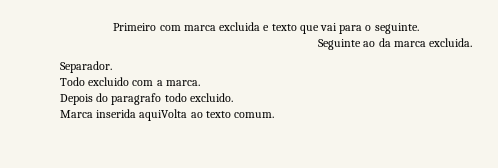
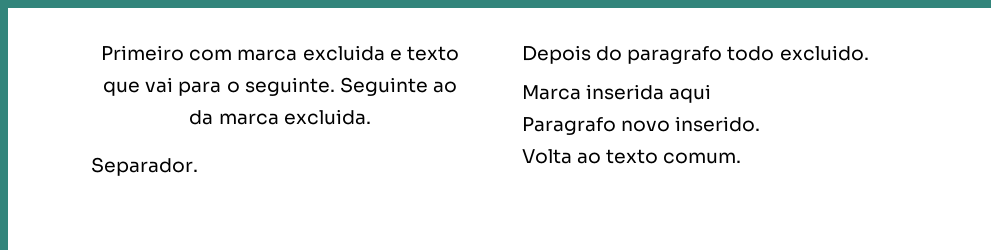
(419, 28) // -> (335, 86) none
[60,77,200,86] // Todo excluido com a marca. -> (198, 166) none
[139,109,188,121] aquiVolta -> [669,84,712,103] [522,116,761,135] [522,149,572,164] aqui // Paragrafo novo inserido. // Volta

